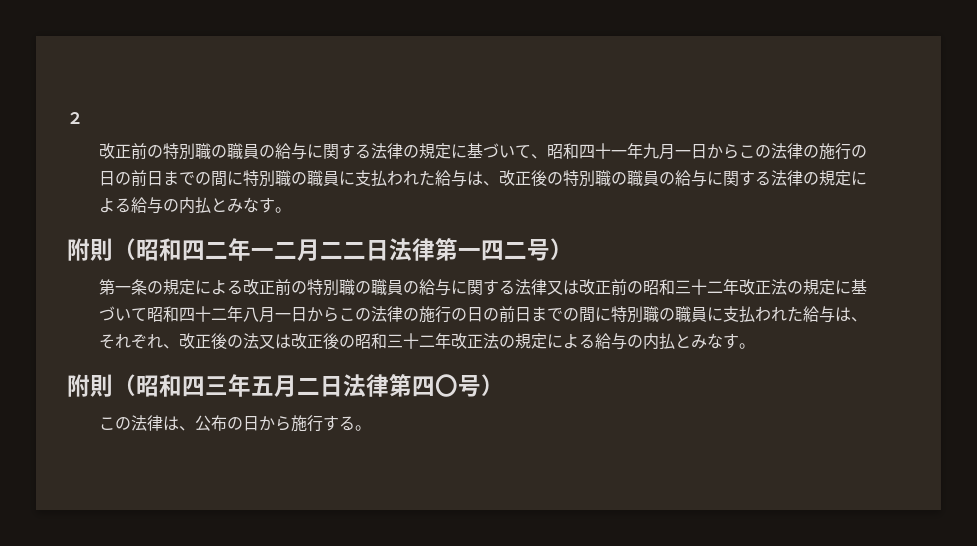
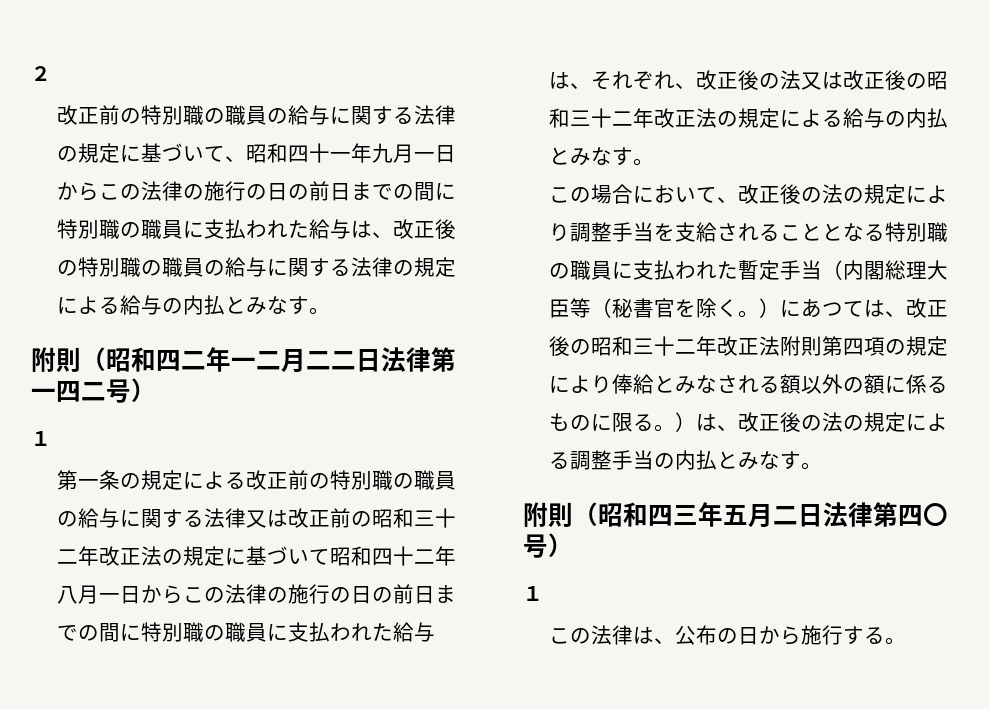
(573, 249) none -> [31,431,51,446] // １
(755, 346) none -> [548,184,948,204] [548,222,948,242] [548,260,948,280] [548,298,948,318] [548,336,948,356] [548,374,948,394] [548,412,948,432] [548,450,822,470] // この場合において、改正後の法の規定により調整手当を支給されることとなる特別職の職員に支払われた暫定手当（内閣総理大臣等（秘書官を除く。）にあつては、改正後の昭和三十二年改正法附則第四項の規定により俸給とみなされる額以外の額に係るものに限る。）は、改正後の法の規定による調整手当の内払とみなす。
(504, 385) none -> [523,586,543,601] // １

